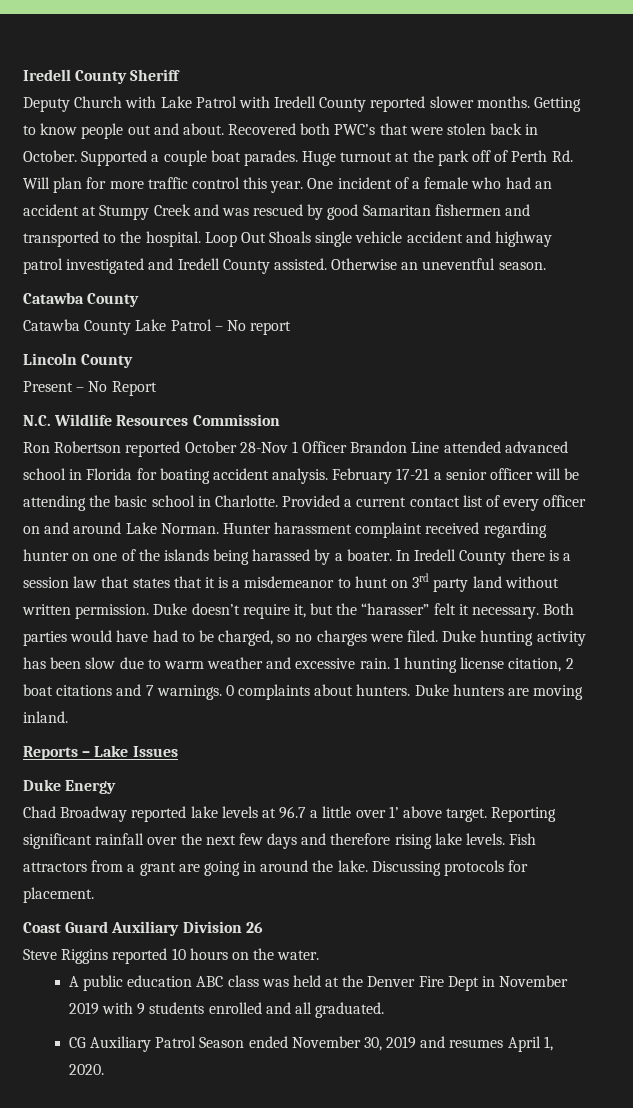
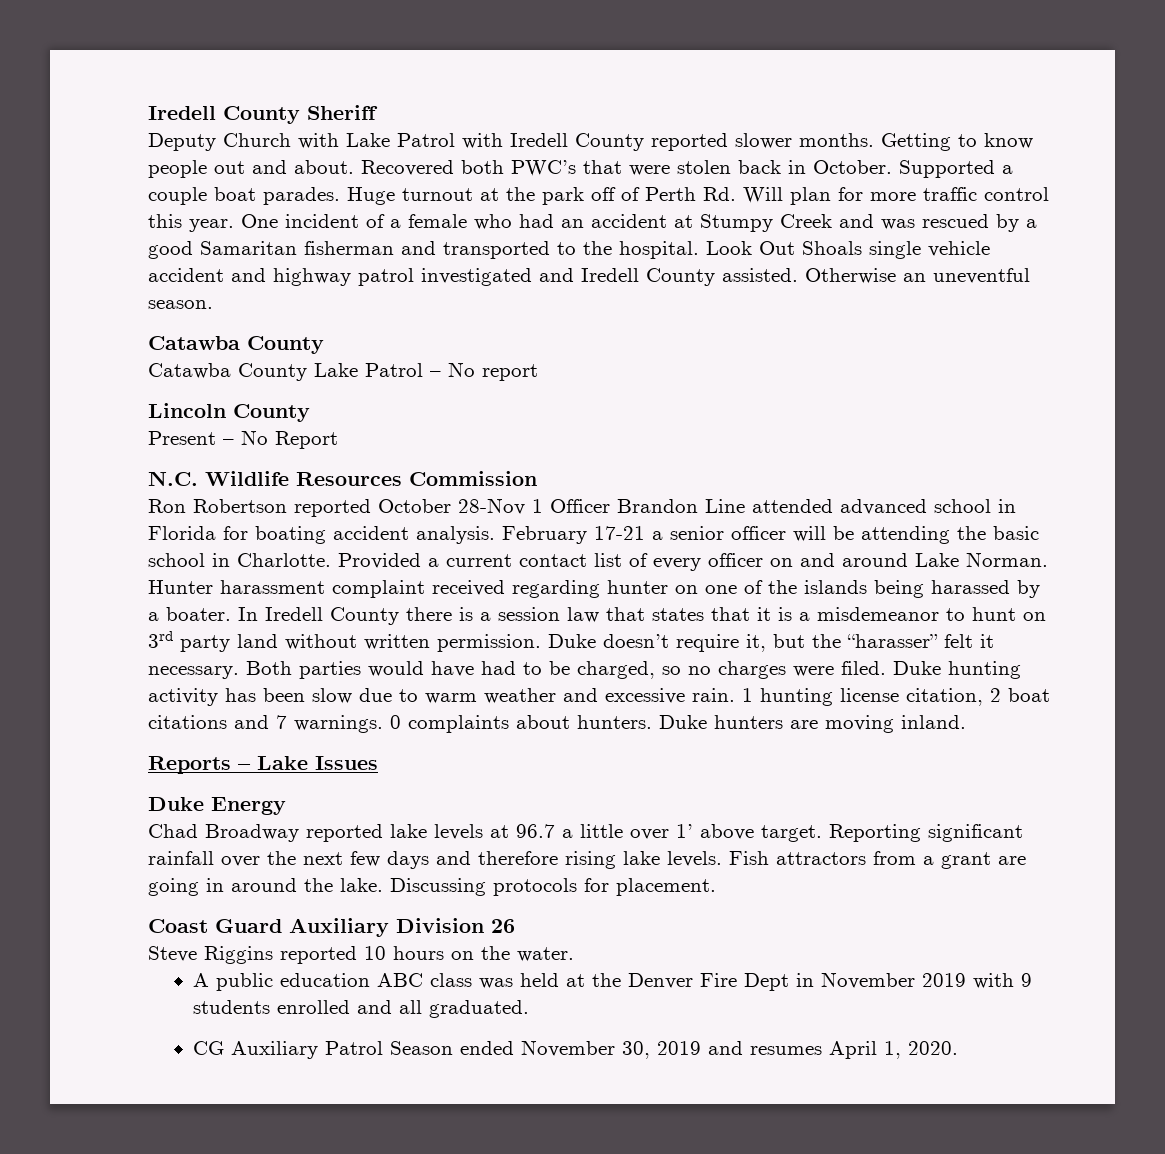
(324, 212) none -> [1026,219,1037,228] a
[434,204,501,216] fishermen -> [304,241,394,255] fisherman
[204,232,237,247] Loop -> [706,241,752,255] Look

